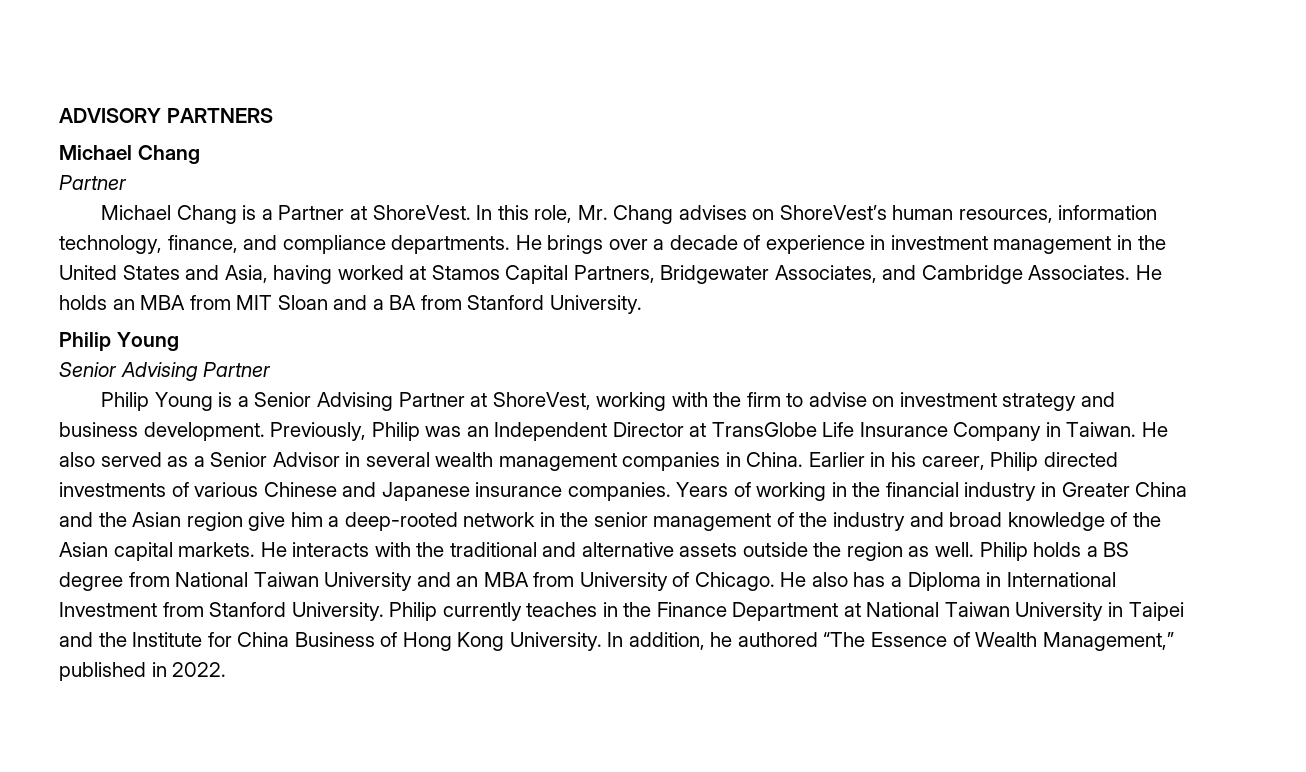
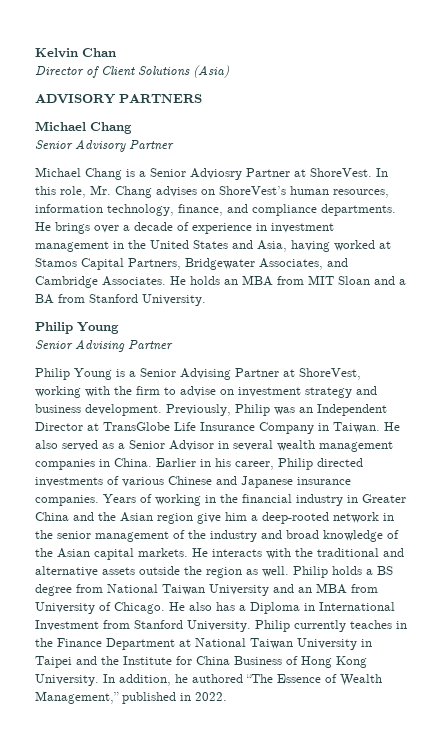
(59, 115) none -> [35,48,116,58] [35,65,229,78] Kelvin Chan // Director of Client Solutions (Asia) //
(200, 154) none -> [35,139,126,152] Senior Advisory
(273, 214) none -> [150,168,242,180] Senior Adviosry

